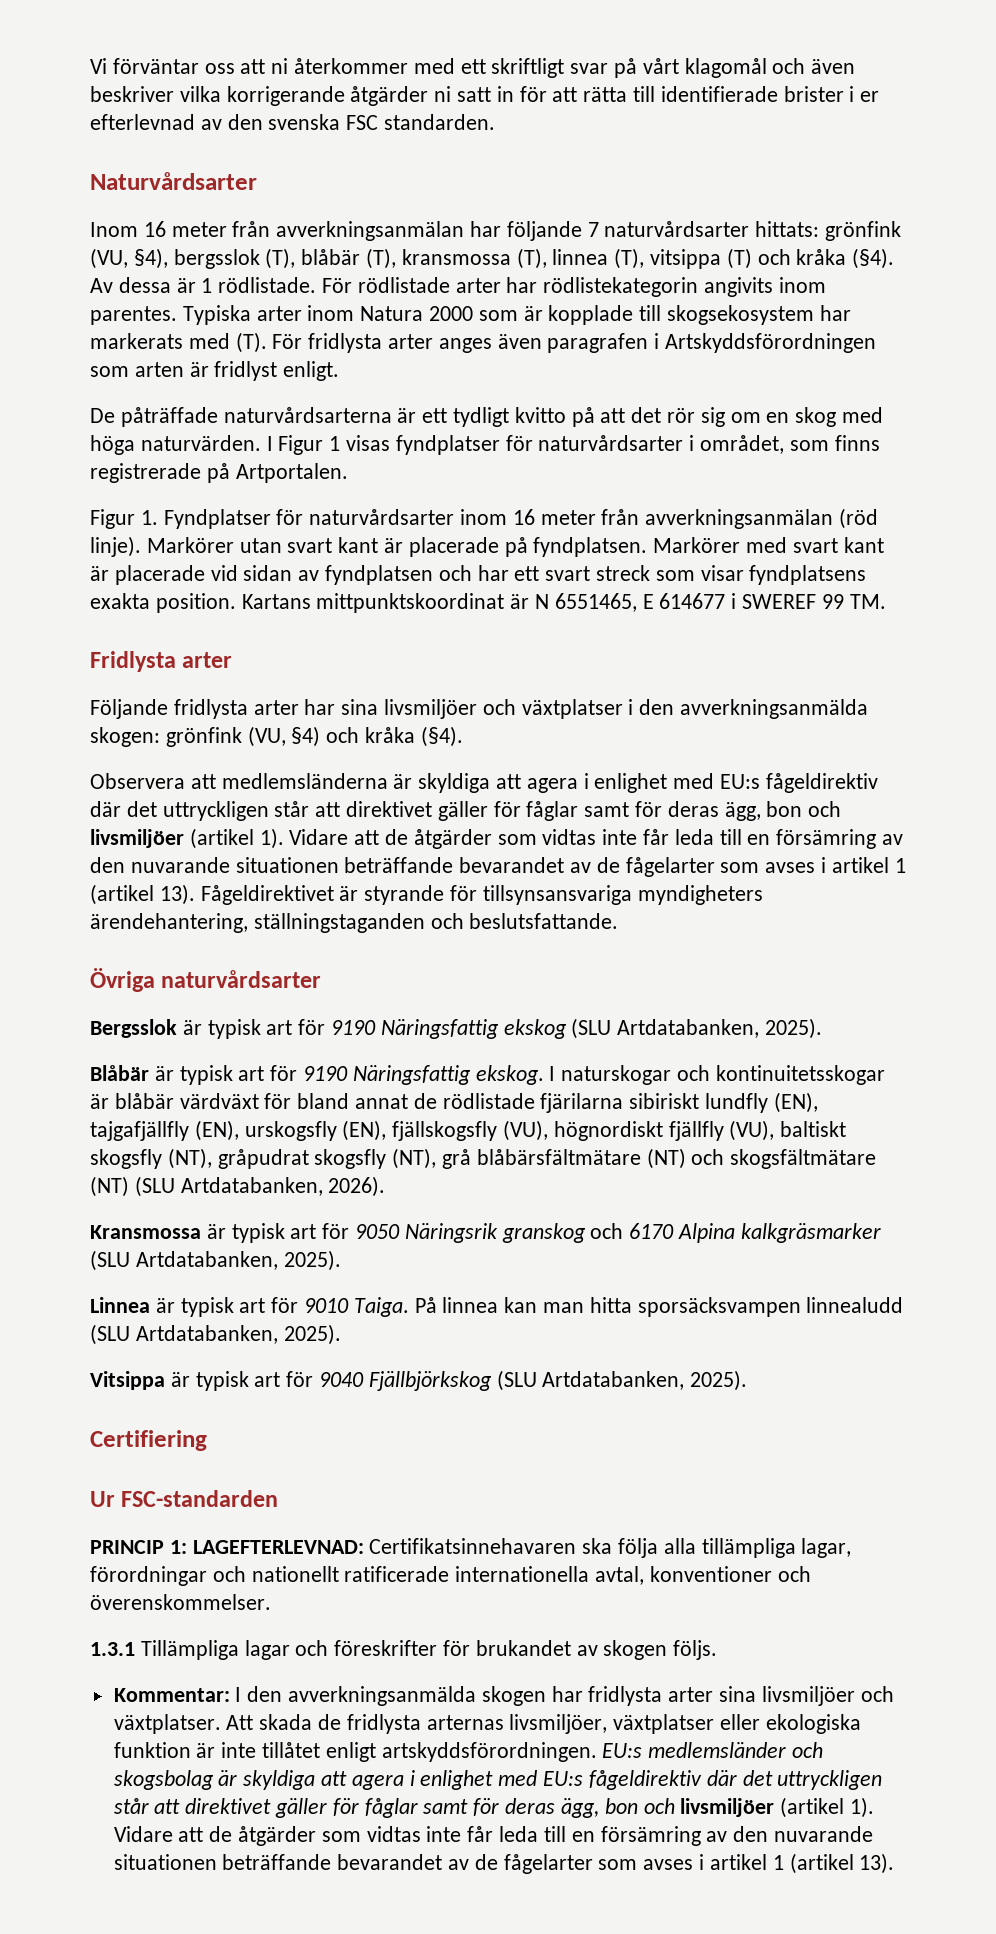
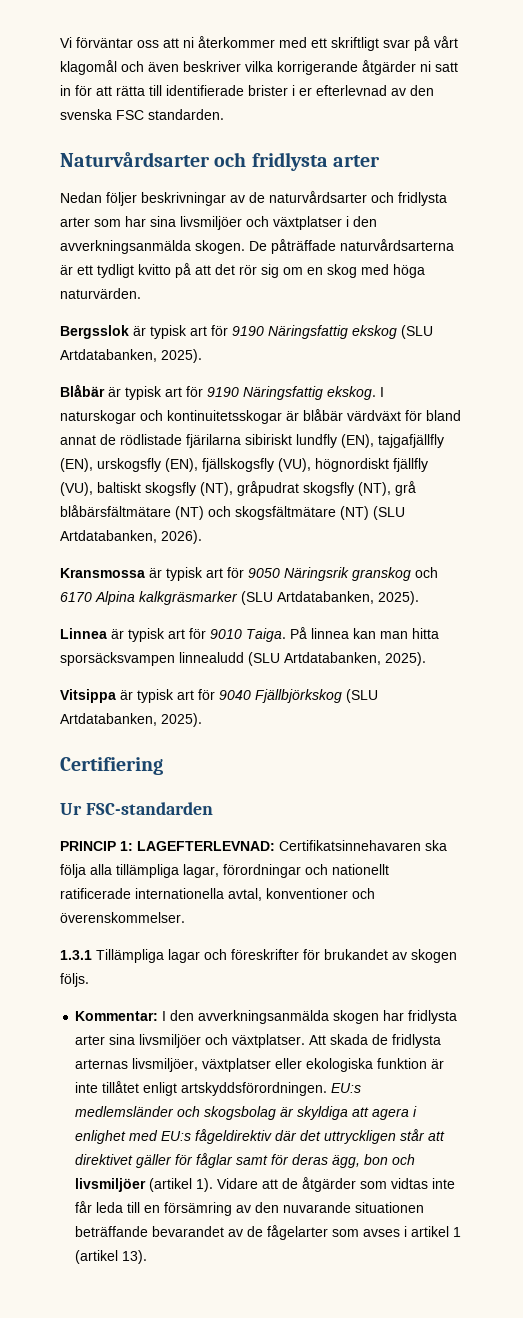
[90,221,902,241] [90,248,895,269] [90,277,826,297] [90,305,851,325] [90,332,877,353] [90,361,340,381] // Inom 16 meter från avverkningsanmälan har följande 7 naturvårdsarter hittats: grönfink (VU, §4), bergsslok (T), blåbär (T), kransmossa (T), linnea (T), vitsippa (T) och kråka (§4). Av dessa är 1 rödlistade. För rödlistade arter har rödlistekategorin angivits inom parentes. Typiska arter inom Natura 2000 som är kopplade till skogsekosystem har markerats med (T). För fridlysta arter anges även paragrafen i Artskyddsförordningen som arten är fridlyst enligt. // -> [214,152,381,171] [60,191,447,206] [60,216,377,230] [60,240,245,254] och fridlysta arter // Nedan följer beskrivningar av de naturvårdsarter och fridlysta arter som har sina livsmiljöer och växtplatser i den avverkningsanmälda skogen.
[266,435,880,455] [90,463,348,483] [90,508,879,529] [90,536,884,557] [90,565,867,585] [90,593,886,613] [90,651,233,672] [90,699,869,719] [90,726,463,747] [90,773,878,793] [90,801,842,821] [90,828,904,849] [90,857,906,877] [90,884,763,905] [90,913,619,933] [90,968,322,992] I Figur 1 visas fyndplatser för naturvårdsarter i området, som finns registrerade på Artportalen. // Figur 1. Fyndplatser för naturvårdsarter inom 16 meter från avverkningsanmälan (röd linje). Markörer utan svart kant är placerade på fyndplatsen. Markörer med svart kant är placerade vid sidan av fyndplatsen och har ett svart streck som visar fyndplatsens exakta position. Kartans mittpunktskoordinat är N 6551465, E 614677 i SWEREF 99 TM. // Fridlysta arter // Följande fridlysta arter har sina livsmiljöer och växtplatser i den avverkningsanmälda skogen: grönfink (VU, §4) och kråka (§4). // Observera att medlemsländerna är skyldiga att agera i enlighet med EU:s fågeldirektiv där det uttryckligen står att direktivet gäller för fåglar samt för deras ägg, bon och livsmiljöer (artikel 1). Vidare att de åtgärder som vidtas inte får leda till en försämring av den nuvarande situationen beträffande bevarandet av de fågelarter som avses i artikel 1 (artikel 13). Fågeldirektivet är styrande för tillsynsansvariga myndigheters ärendehantering, ställningstaganden och beslutsfattande. // Övriga naturvårdsarter -> (141, 293) none

